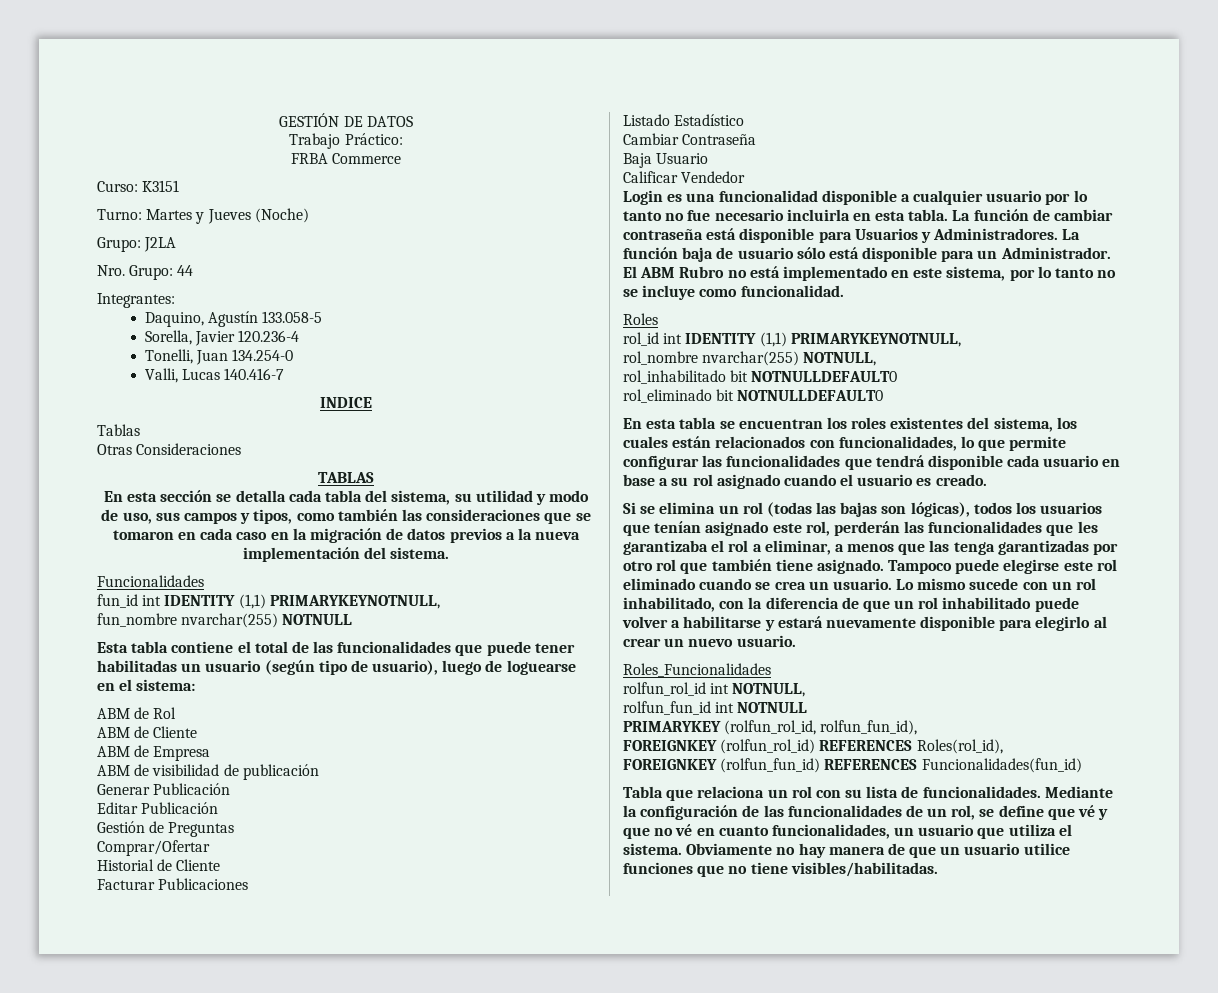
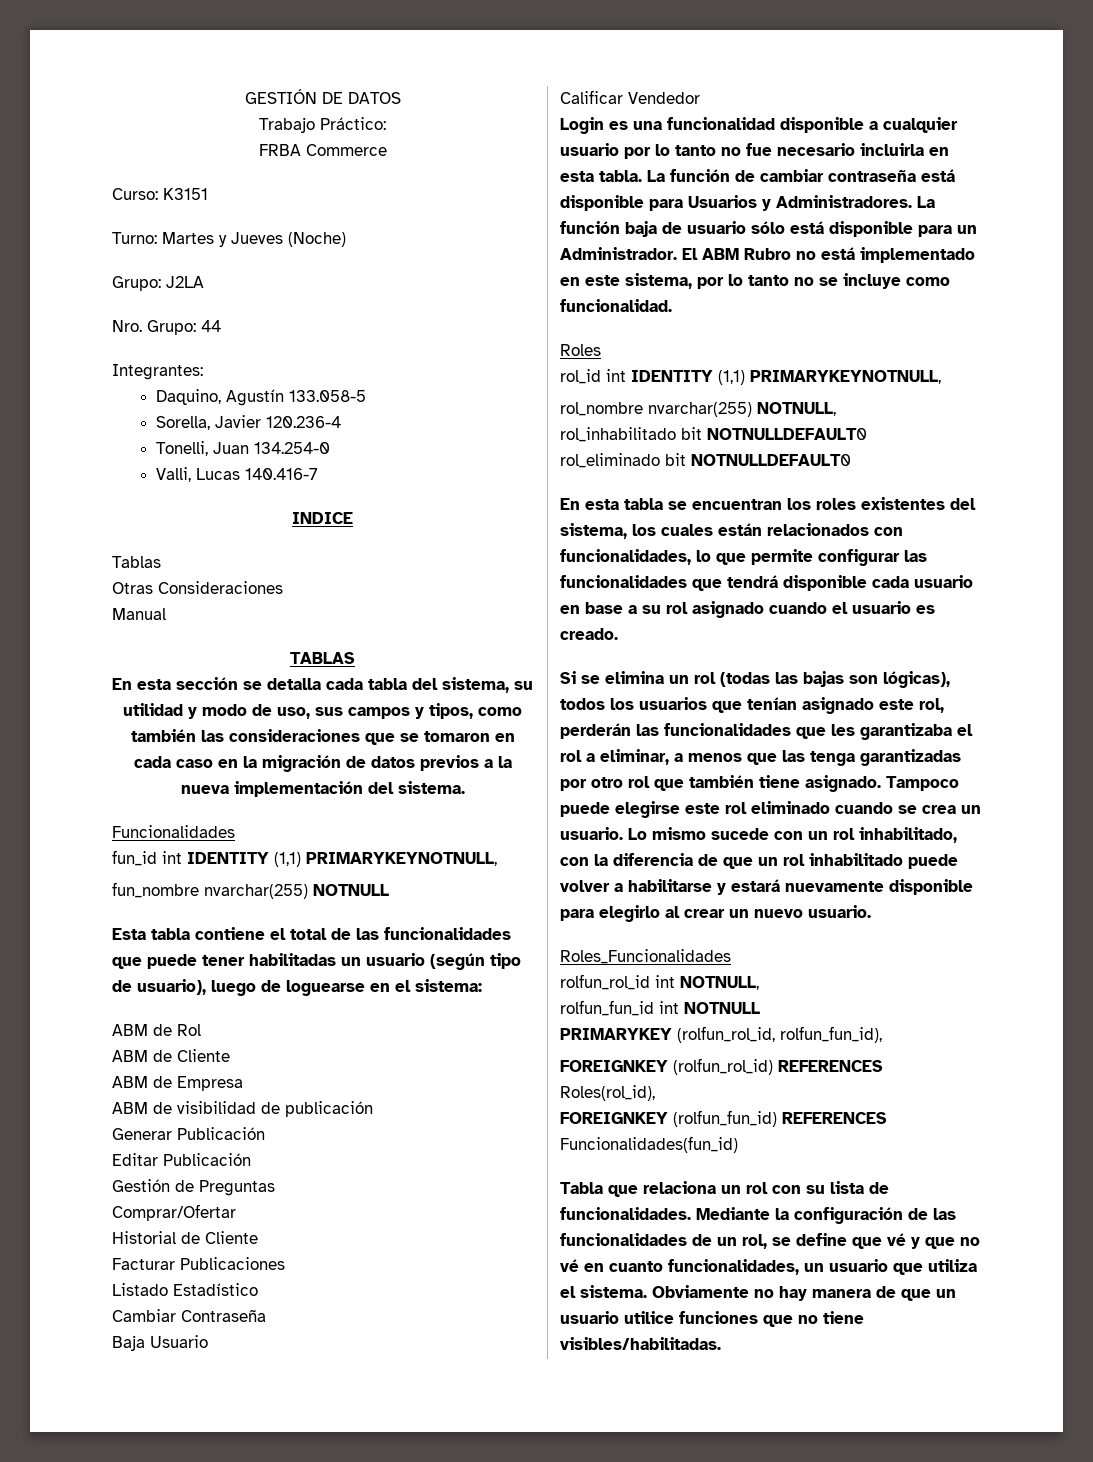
(242, 449) none -> [112,608,166,620] // Manual

